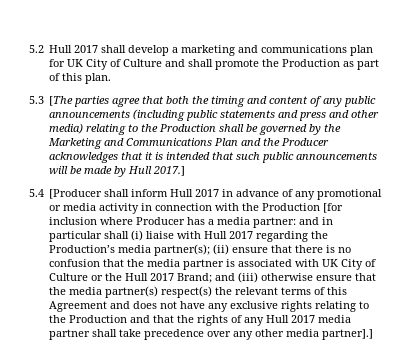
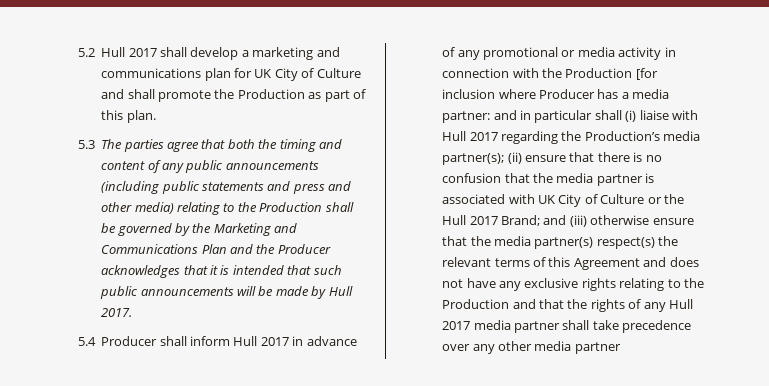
[49,96,74,106] [The -> [101,139,123,149] The
[153,166,186,176] 2017.] -> [101,308,133,317] 2017.
[49,189,103,199] [Producer -> [101,336,158,346] Producer
[322,329,374,340] partner].] -> [574,342,621,354] partner

